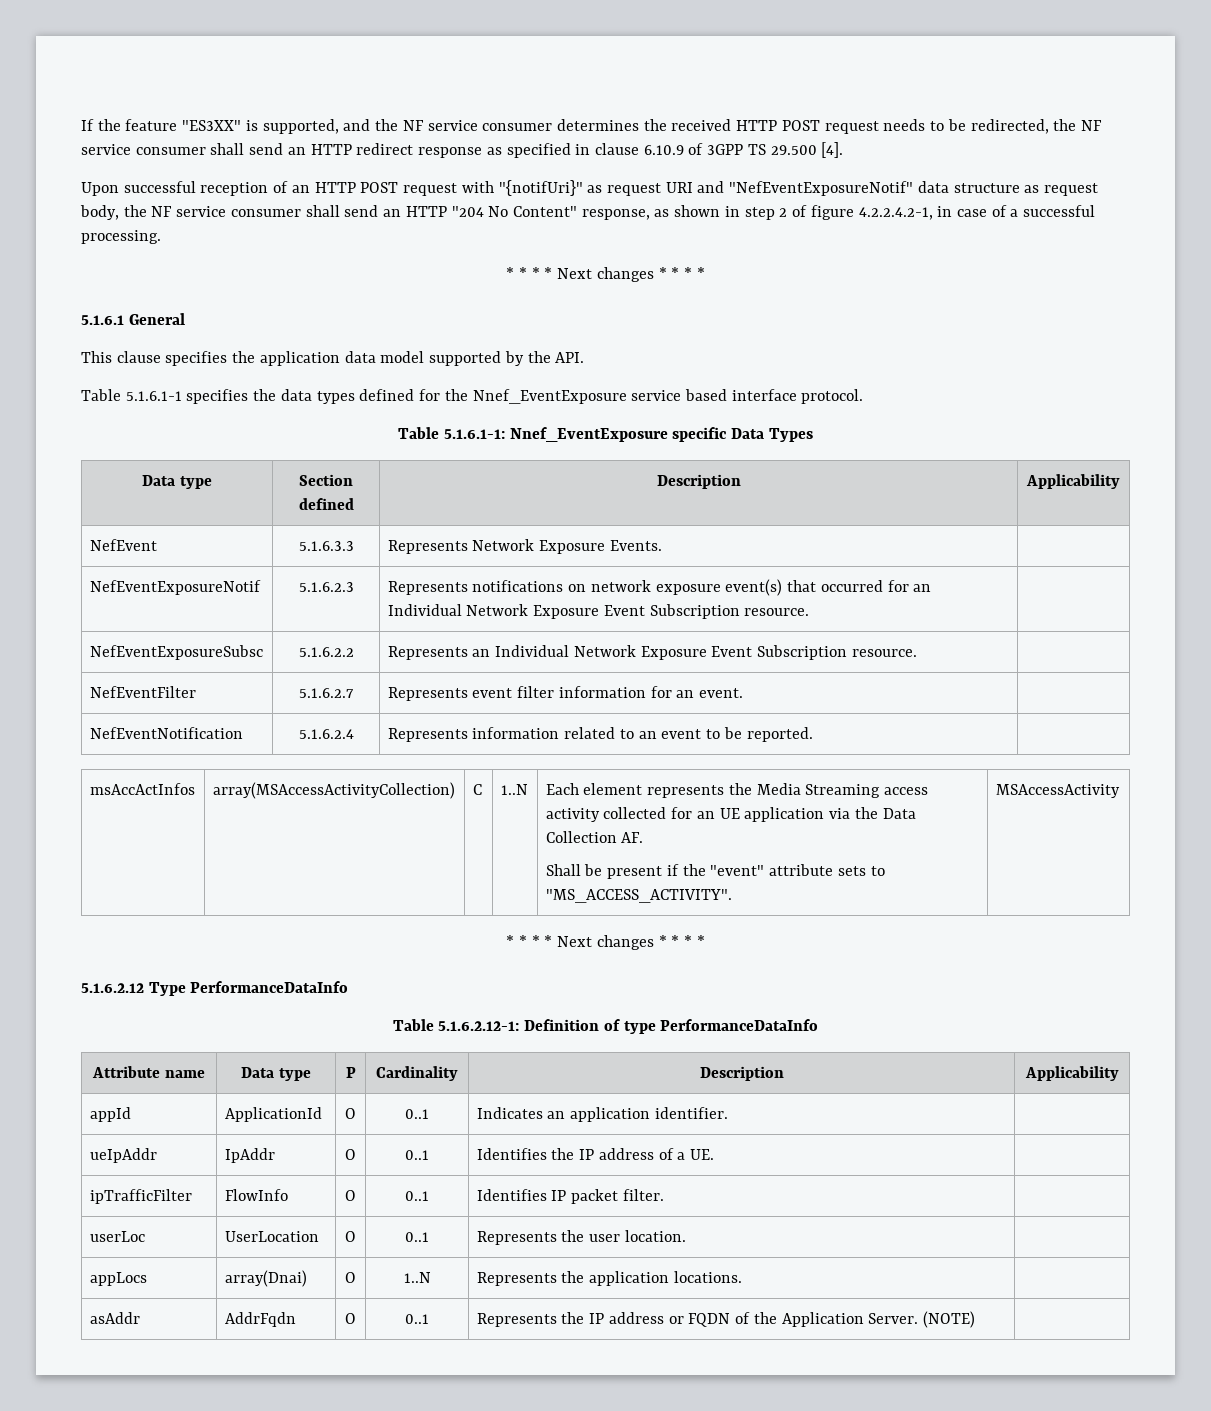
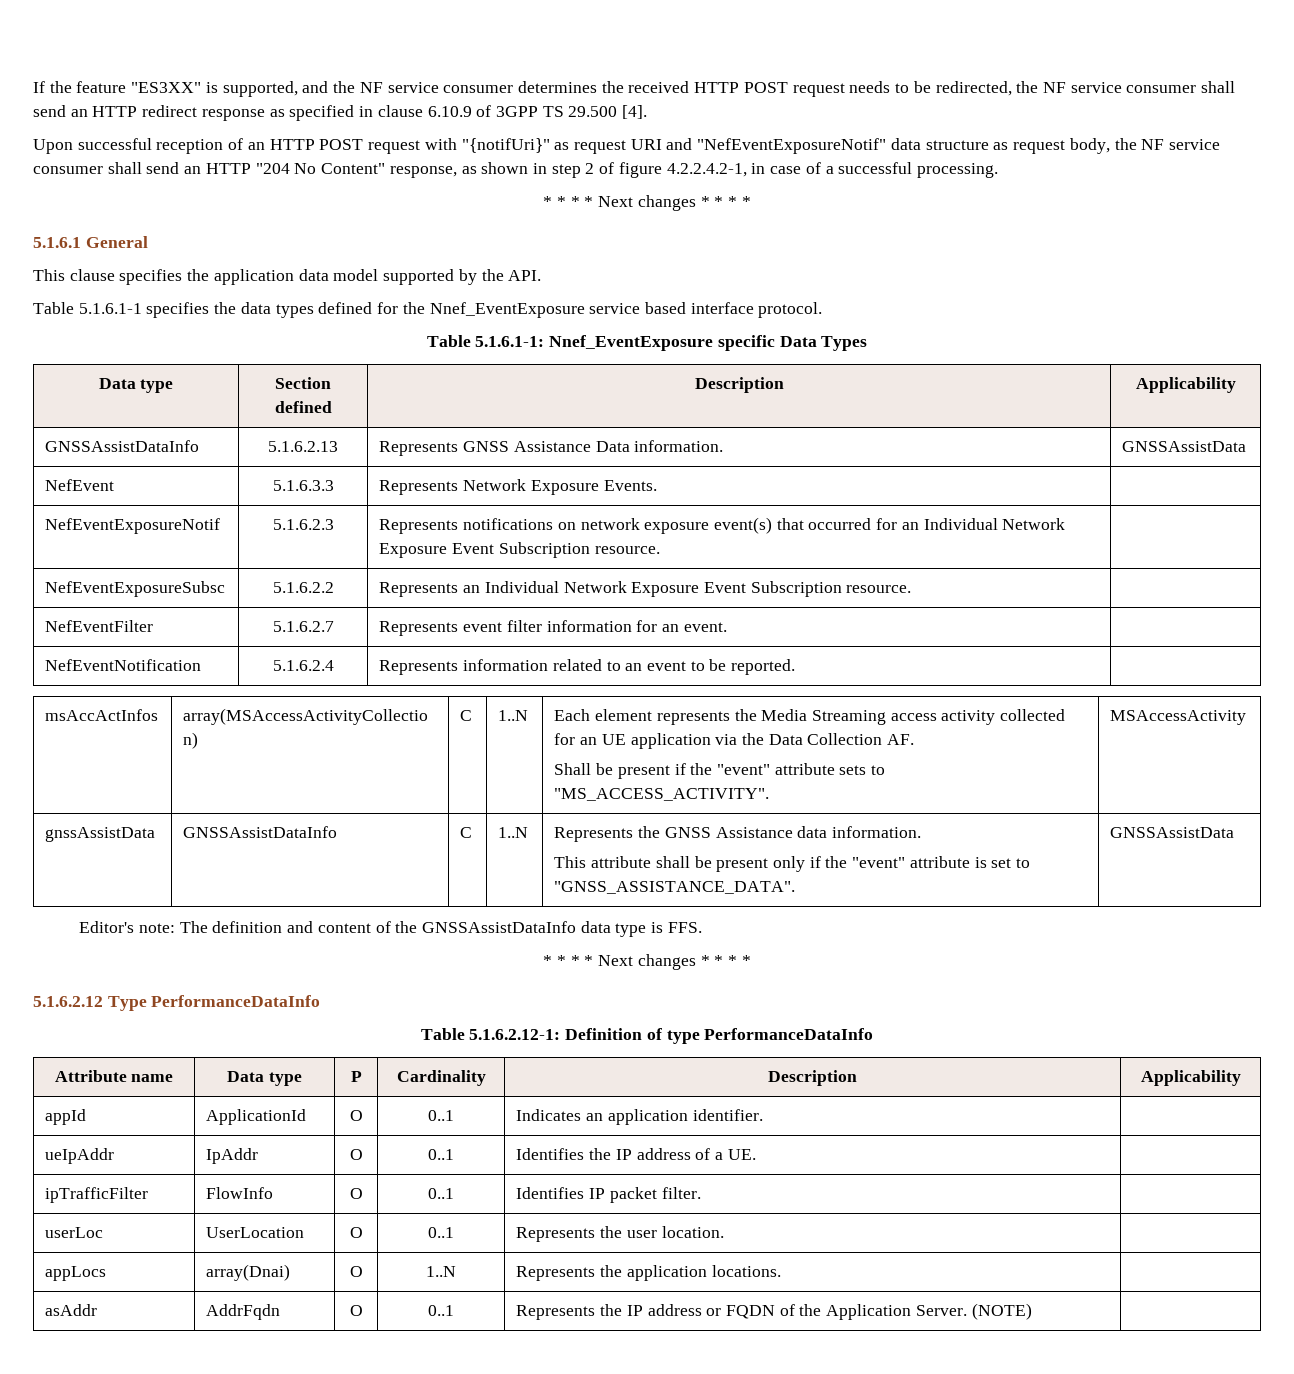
(1120, 481) none -> [45,440,200,452] [268,441,338,452] [379,440,724,456] [1122,441,1247,452] // GNSSAssistDataInfo | 5.1.6.2.13 | Represents GNSS Assistance Data information. | GNSSAssistData
(1120, 791) none -> [45,827,156,842] [183,826,338,838] [460,827,473,838] [498,827,529,838] [554,826,921,842] [554,856,1031,872] [554,881,796,894] [1110,827,1235,838] [79,921,702,937] // gnssAssistData | GNSSAssistDataInfo | C | 1..N | Represents the GNSS Assistance data information. // This attribute shall be present only if the "event" attribute is set to "GNSS_ASSISTANCE_DATA". | GNSSAssistData // Editor's note: The definition and content of the GNSSAssistDataInfo data type is FFS.

